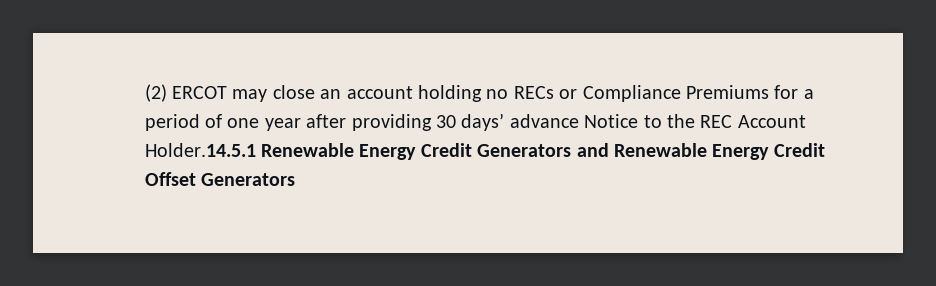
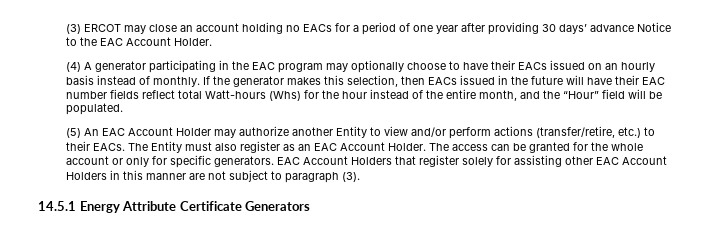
[144,84,167,102] (2) -> [65,24,81,34] (3)
[513,85,769,102] RECs or Compliance Premiums -> [302,24,332,32] EACs
[700,115,806,128] [144,143,825,160] [144,172,196,186] REC Account Holder.14.5.1 Renewable Energy Credit Generators and Renewable Energy Credit Offset -> [99,37,212,46] [65,60,655,73] [65,75,665,87] [65,89,662,101] [65,103,123,115] [65,126,655,139] [65,141,643,153] [65,155,667,168] [65,170,360,183] [38,201,242,213] EAC Account Holder. // (4) A generator participating in the EAC program may optionally choose to have their EACs issued on an hourly basis instead of monthly. If the generator makes this selection, then EACs issued in the future will have their EAC number fields reflect total Watt-hours (Whs) for the hour instead of the entire month, and the “Hour” field will be populated. // (5) An EAC Account Holder may authorize another Entity to view and/or perform actions (transfer/retire, etc.) to their EACs. The Entity must also register as an EAC Account Holder. The access can be granted for the whole account or only for specific generators. EAC Account Holders that register solely for assisting other EAC Account Holders in this manner are not subject to paragraph (3). // 14.5.1 Energy Attribute Certificate

